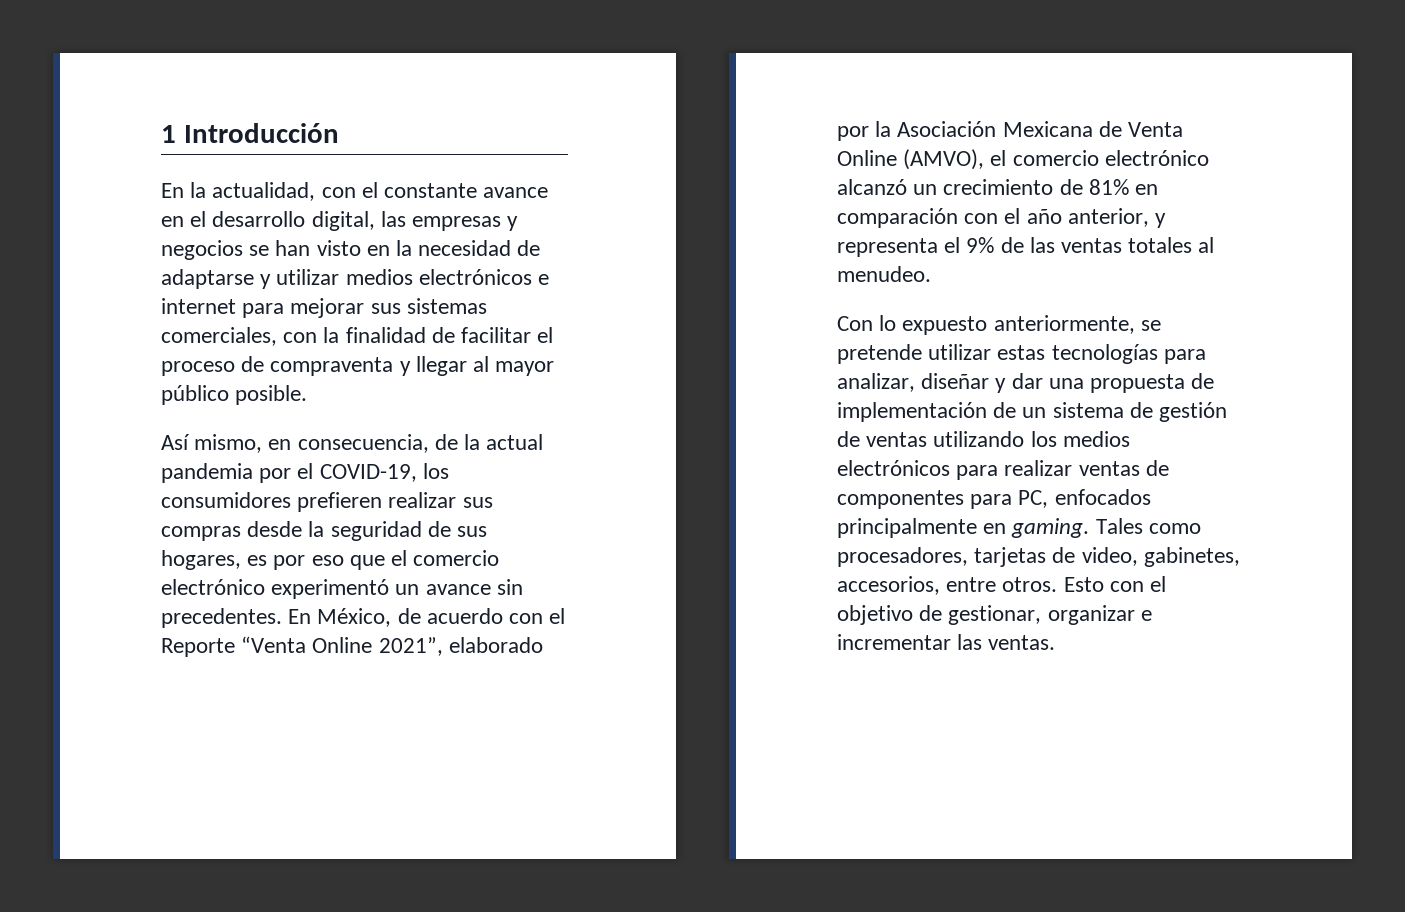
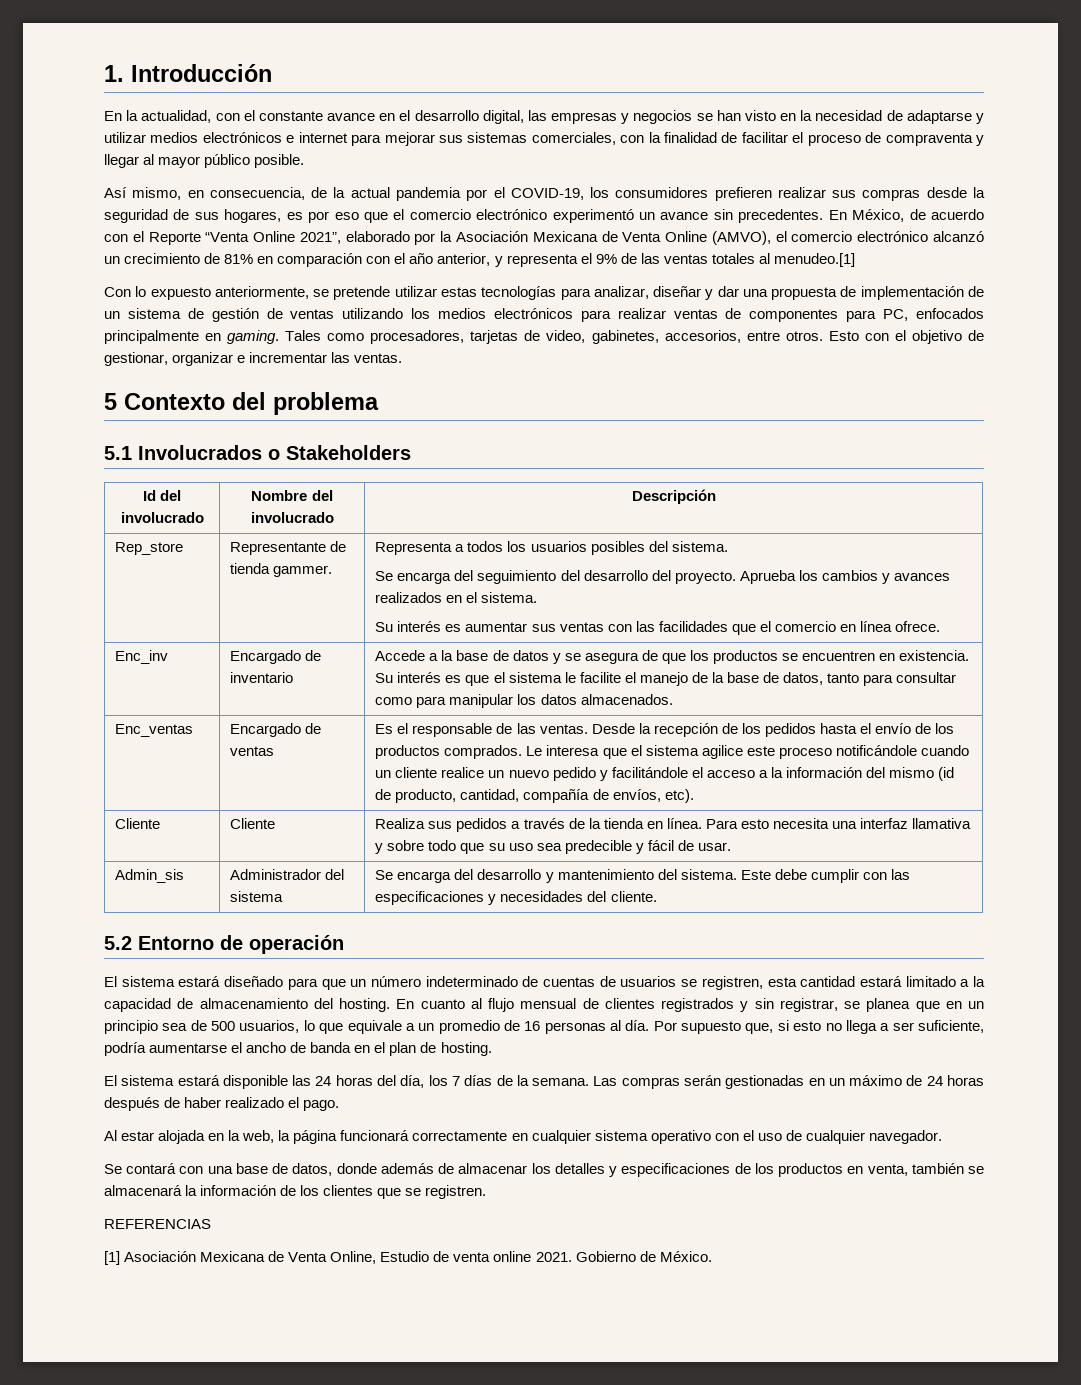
[161,125,176,143] 1 -> [104,65,124,82] 1.
[837,266,931,282] menudeo. -> [773,253,855,267] menudeo.[1]
(1056, 642) none -> [104,392,379,415] [104,445,411,460] [142,490,182,501] [120,512,204,523] [251,490,333,501] [250,512,334,523] [631,489,716,504] [115,542,184,555] [230,541,347,555] [230,563,333,577] [375,541,728,555] [375,570,950,584] [375,592,538,603] [375,621,941,635] [115,650,169,664] [230,650,322,664] [230,672,294,683] [375,650,970,664] [375,672,957,686] [375,694,673,708] [115,724,194,737] [230,723,322,737] [230,746,275,756] [375,723,955,737] [375,745,969,759] [375,767,955,781] [375,789,694,803] [115,818,161,829] [230,818,276,829] [375,818,972,832] [375,840,731,854] [115,869,185,883] [230,869,345,880] [230,891,284,902] [375,869,910,883] [375,891,657,905] [104,935,344,954] [104,976,986,990] [104,998,984,1012] [104,1020,985,1034] [104,1042,492,1056] [104,1075,984,1089] [104,1097,340,1111] [104,1130,942,1144] [104,1163,984,1177] [104,1185,487,1199] [104,1219,211,1229] [104,1251,712,1265] // 5 Contexto del problema // 5.1 Involucrados o Stakeholders // Id del involucrado | Nombre del involucrado | Descripción // Rep_store | Representante de tienda gammer. | Representa a todos los usuarios posibles del sistema. // Se encarga del seguimiento del desarrollo del proyecto. Aprueba los cambios y avances realizados en el sistema. // Su interés es aumentar sus ventas con las facilidades que el comercio en línea ofrece. // Enc_inv | Encargado de inventario | Accede a la base de datos y se asegura de que los productos se encuentren en existencia. Su interés es que el sistema le facilite el manejo de la base de datos, tanto para consultar como para manipular los datos almacenados. // Enc_ventas | Encargado de ventas | Es el responsable de las ventas. Desde la recepción de los pedidos hasta el envío de los productos comprados. Le interesa que el sistema agilice este proceso notificándole cuando un cliente realice un nuevo pedido y facilitándole el acceso a la información del mismo (id de producto, cantidad, compañía de envíos, etc). // Cliente | Cliente | Realiza sus pedidos a través de la tienda en línea. Para esto necesita una interfaz llamativa y sobre todo que su uso sea predecible y fácil de usar. // Admin_sis | Administrador del sistema | Se encarga del desarrollo y mantenimiento del sistema. Este debe cumplir con las especificaciones y necesidades del cliente. // 5.2 Entorno de operación // El sistema estará diseñado para que un número indeterminado de cuentas de usuarios se registren, esta cantidad estará limitado a la capacidad de almacenamiento del hosting. En cuanto al flujo mensual de clientes registrados y sin registrar, se planea que en un principio sea de 500 usuarios, lo que equivale a un promedio de 16 personas al día. Por supuesto que, si esto no llega a ser suficiente, podría aumentarse el ancho de banda en el plan de hosting. // El sistema estará disponible las 24 horas del día, los 7 días de la semana. Las compras serán gestionadas en un máximo de 24 horas después de haber realizado el pago. // Al estar alojada en la web, la página funcionará correctamente en cualquier sistema operativo con el uso de cualquier navegador. // Se contará con una base de datos, donde además de almacenar los detalles y especificaciones de los productos en venta, también se almacenará la información de los clientes que se registren. // REFERENCIAS // [1] Asociación Mexicana de Venta Online, Estudio de venta online 2021. Gobierno de México.

